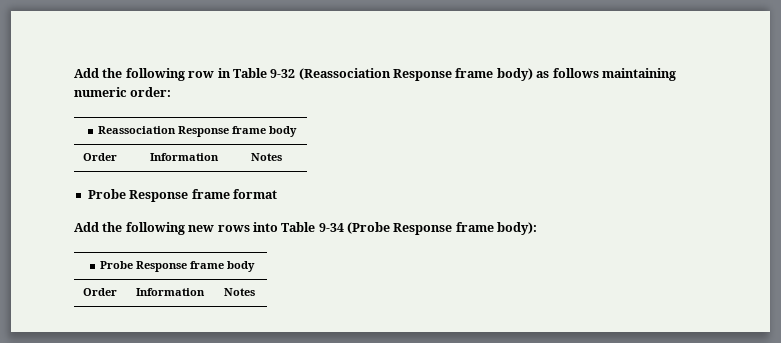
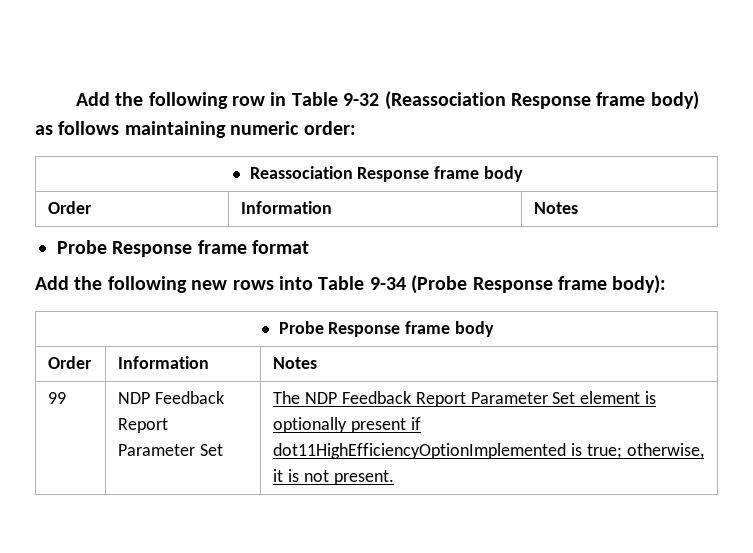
(256, 292) none -> [48,392,67,404] [118,391,224,404] [118,418,169,433] [118,444,223,456] [273,391,657,407] [273,417,421,433] [273,443,704,459] [273,469,394,485] // 99 | NDP Feedback Report Parameter Set | The NDP Feedback Report Parameter Set element is optionally present if dot11HighEfficiencyOptionImplemented is true; otherwise, it is not present.

